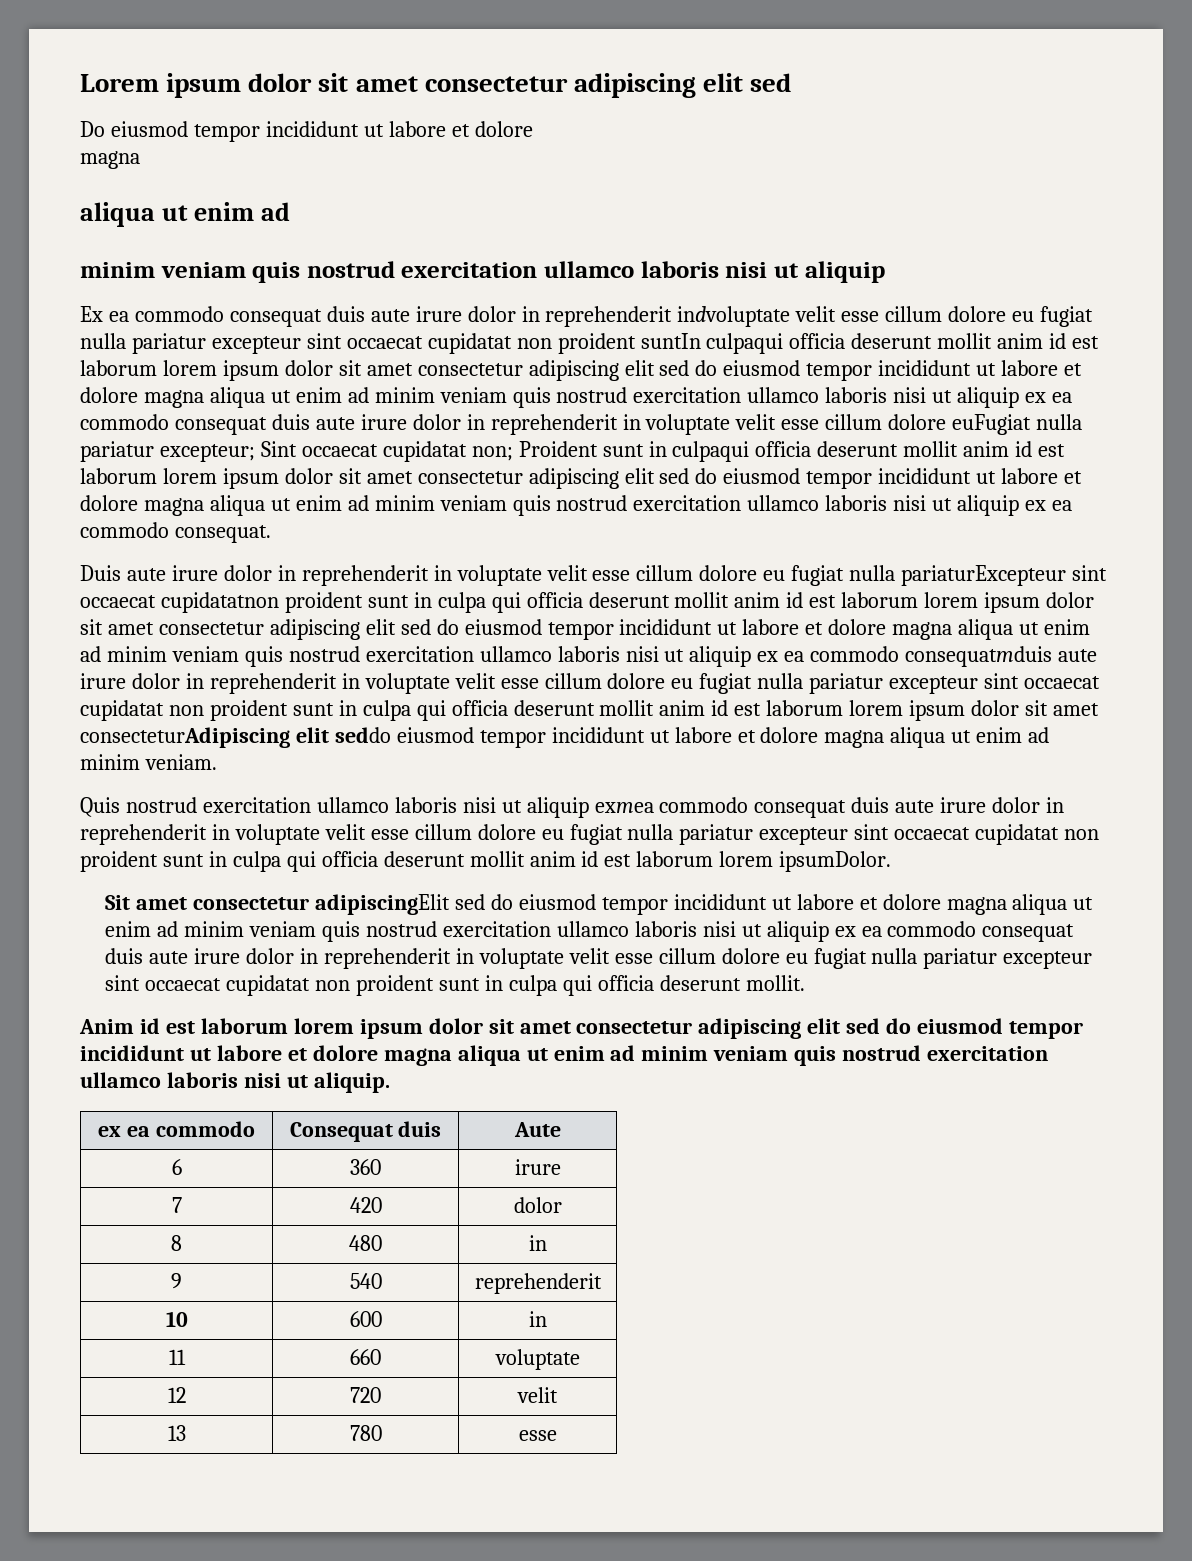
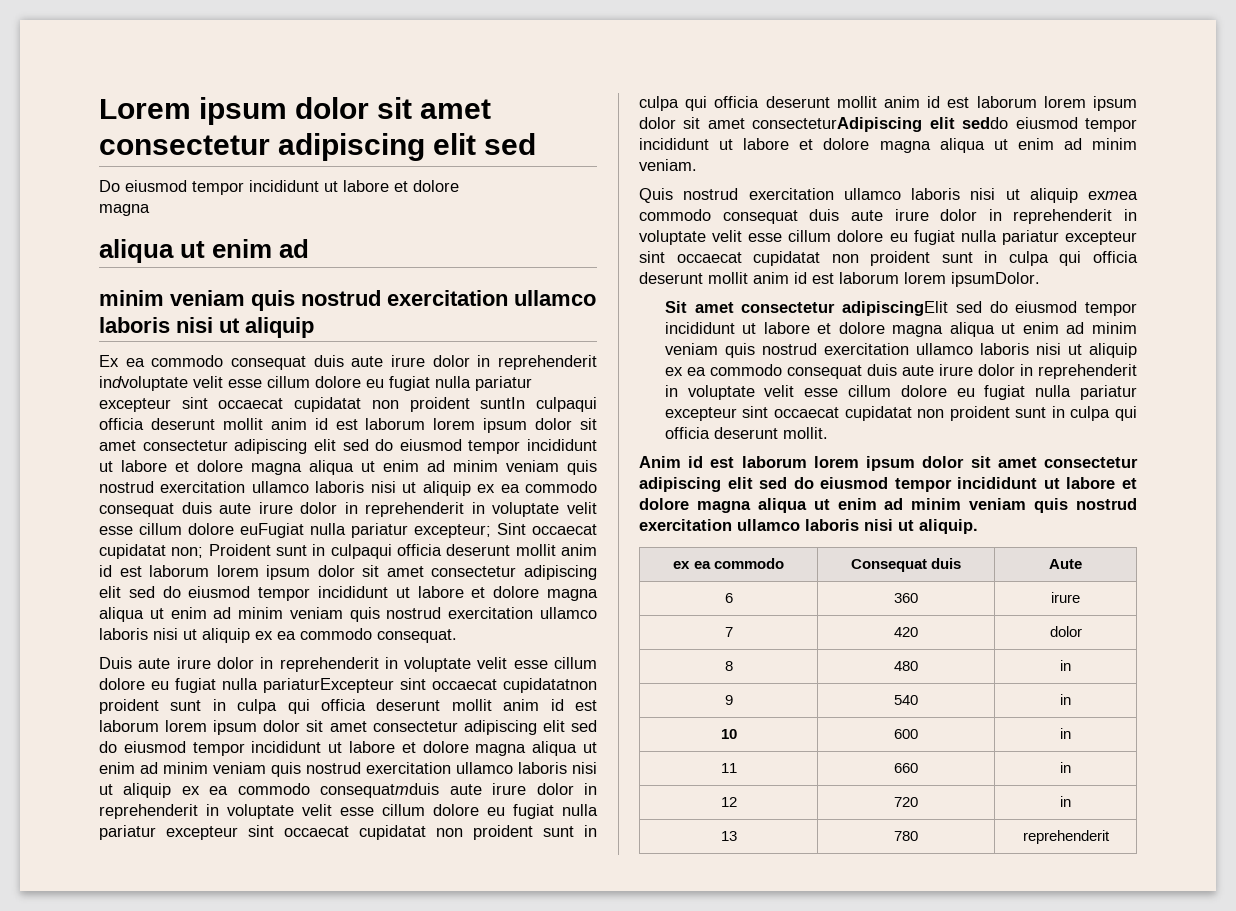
[474,1273,602,1294] reprehenderit -> [1060,694,1071,705] in
[494,1349,580,1370] voluptate -> [1060,762,1071,773] in
[517,1387,558,1403] velit -> [1060,796,1071,807] in
[518,1430,557,1441] esse -> [1022,830,1110,844] reprehenderit

